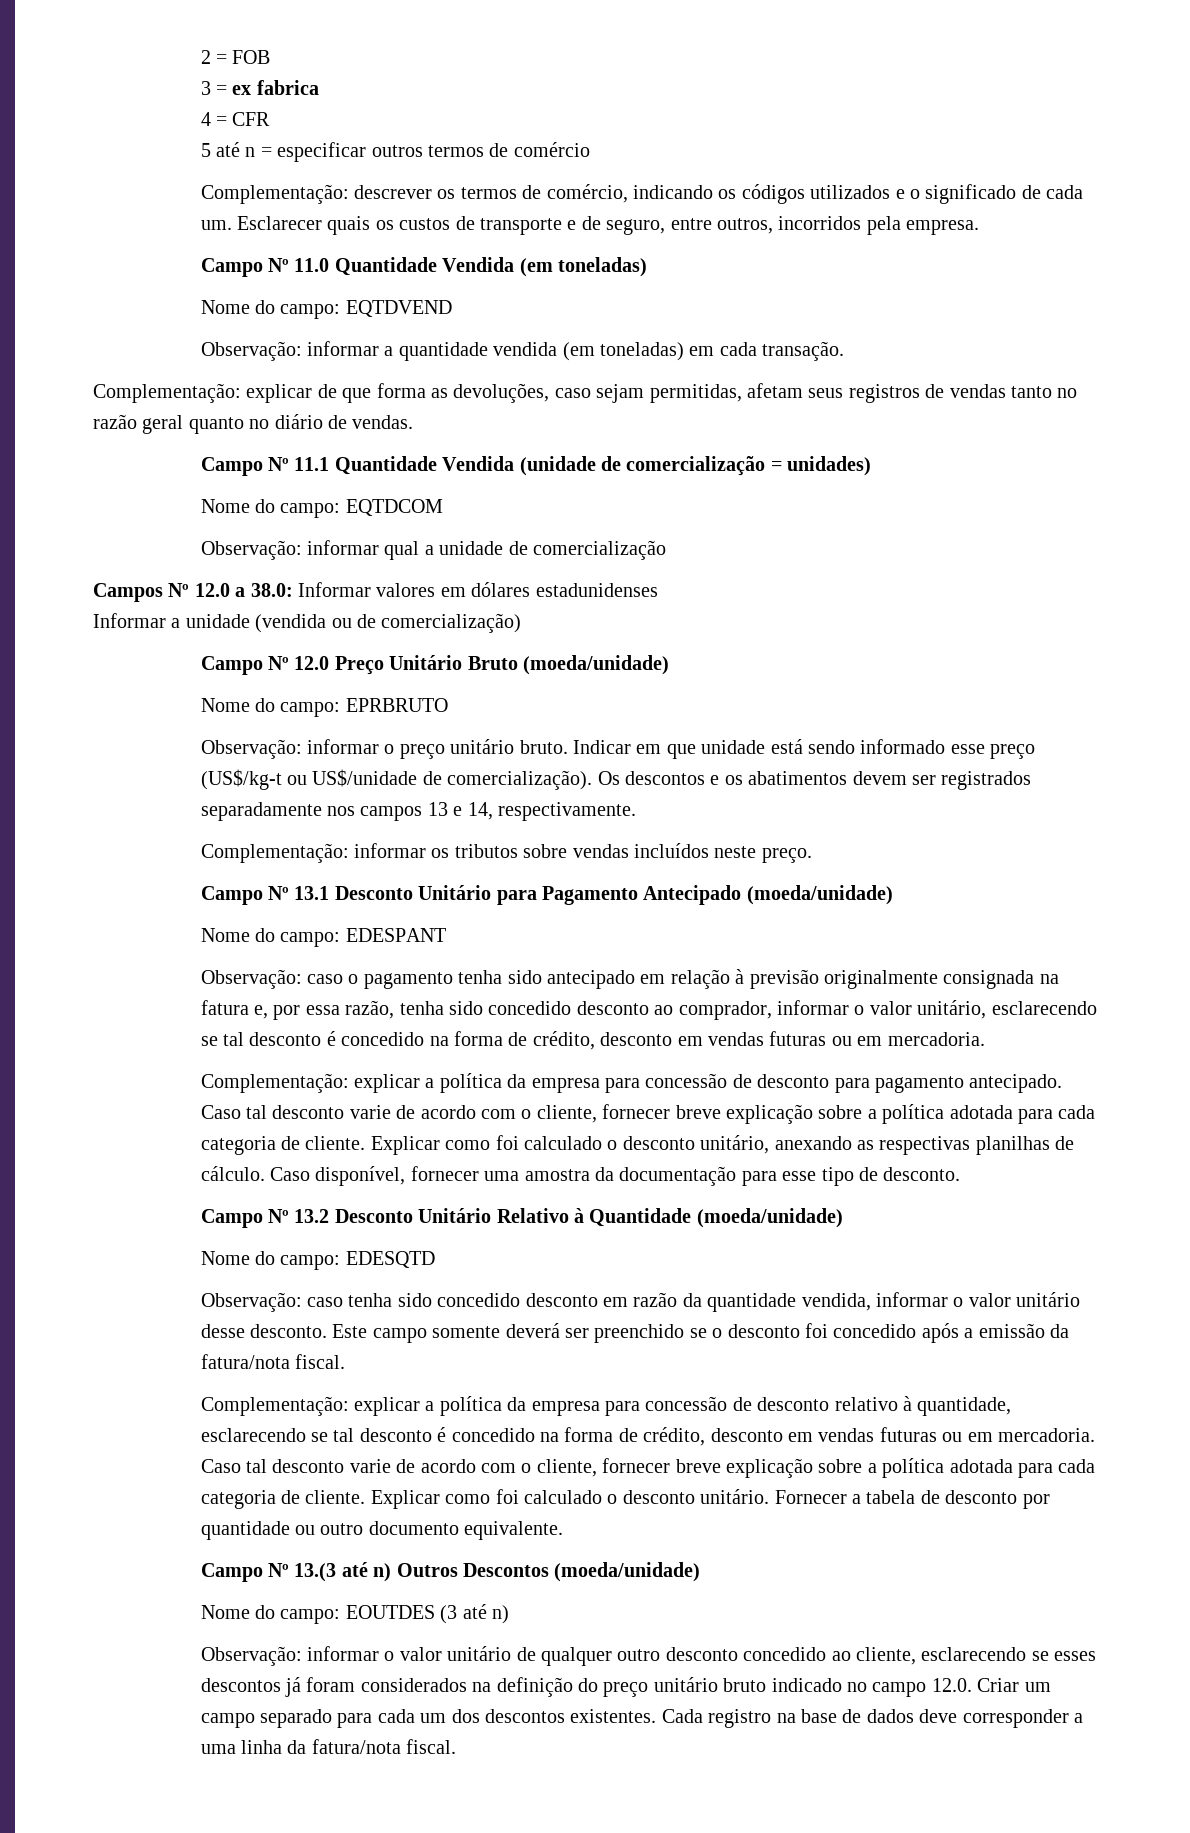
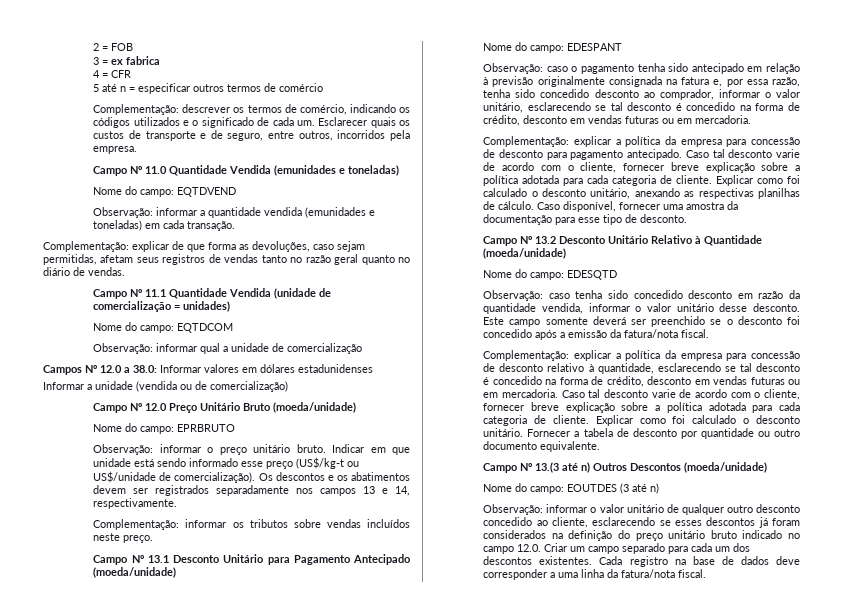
[519,258,553,277] (em -> [274,165,346,176] (emunidades e
[562,342,595,361] (em -> [305,207,376,218] (emunidades e

